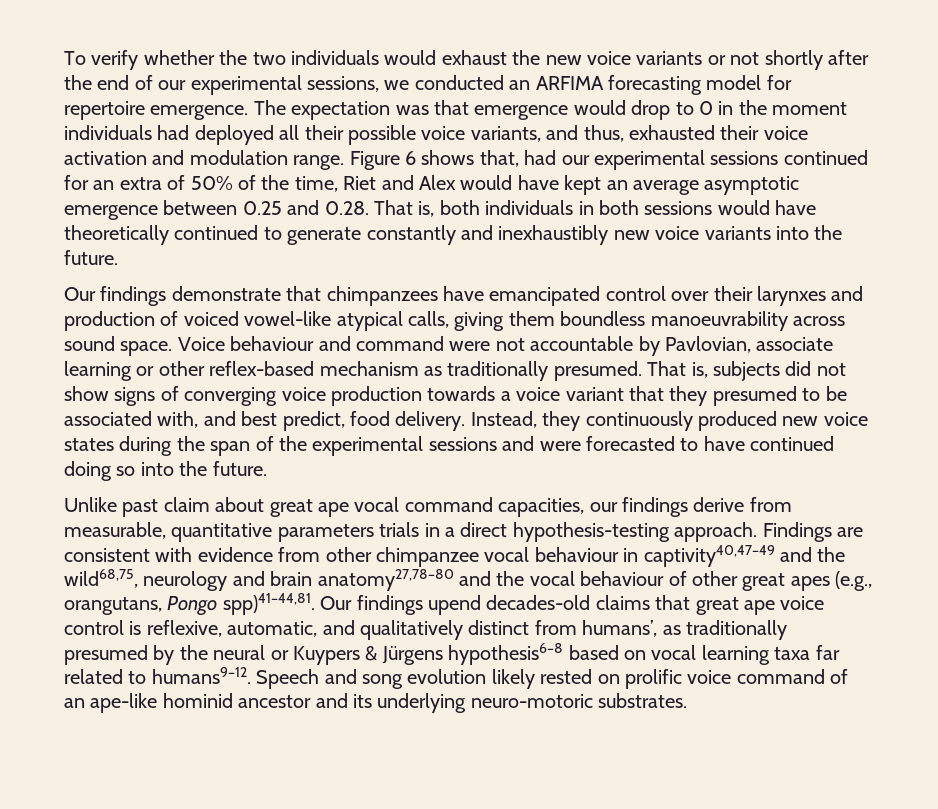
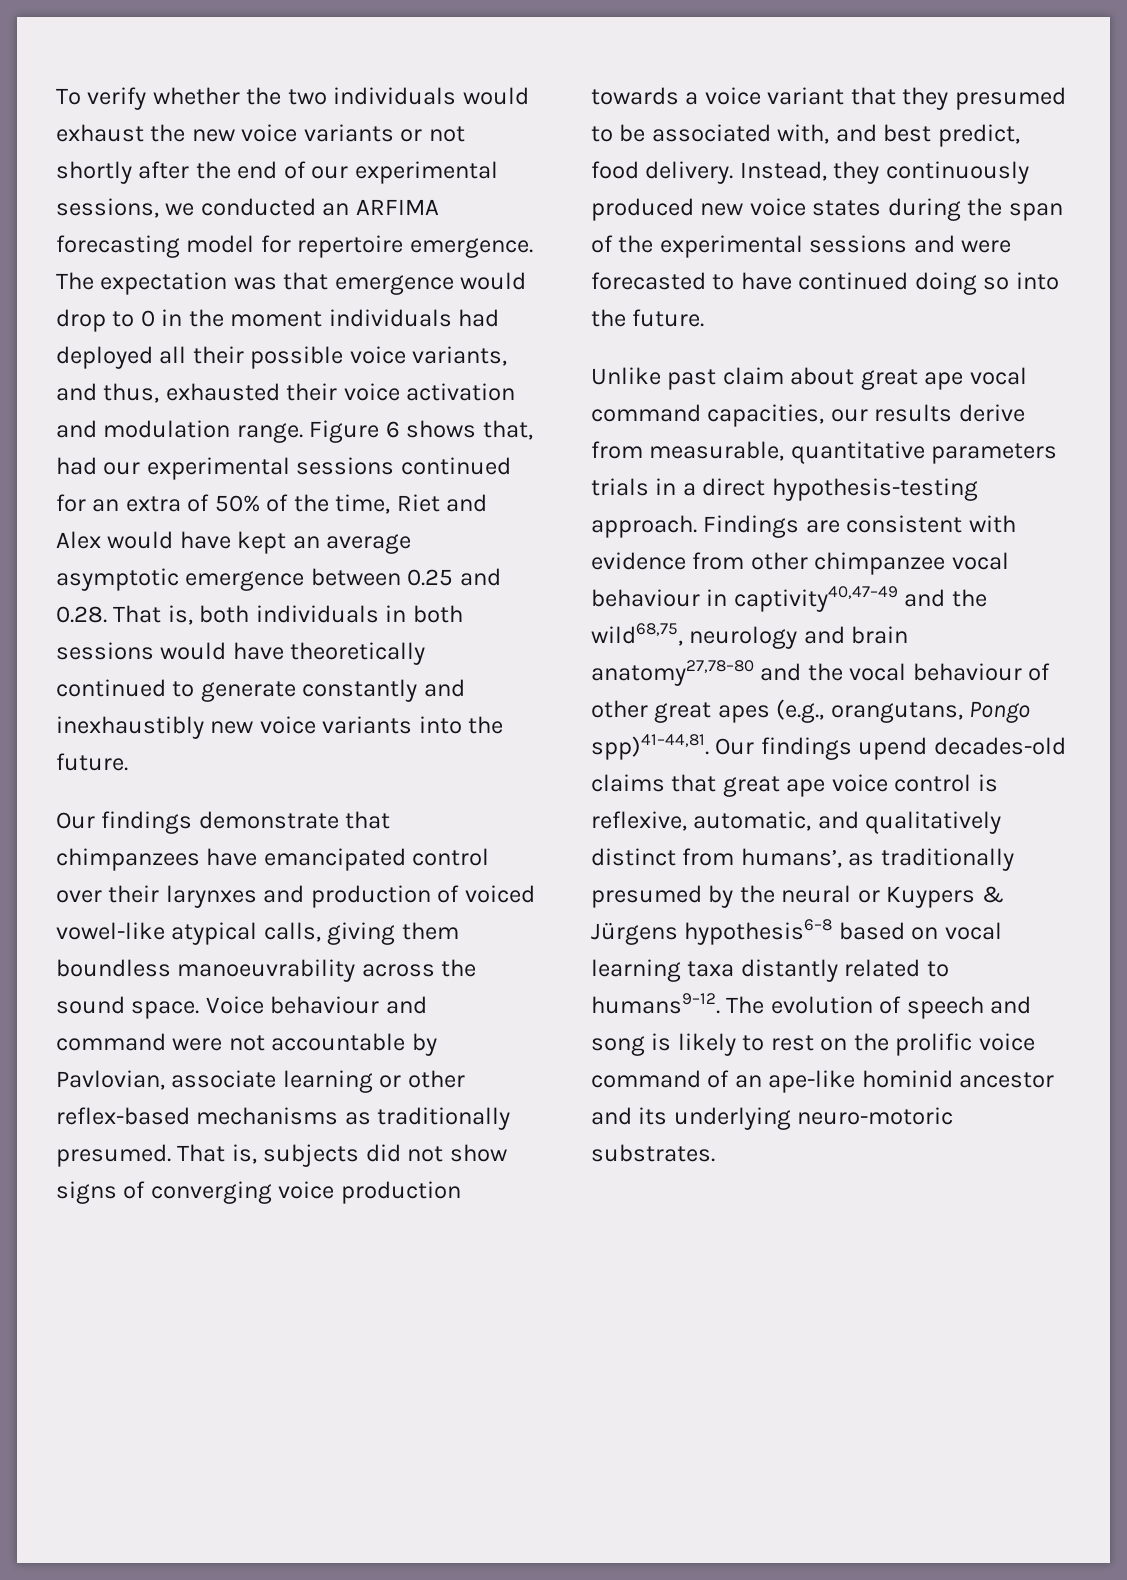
(845, 321) none -> [441,959,477,977] the
[319,361,419,376] mechanism -> [196,1107,339,1125] mechanisms
[621,497,688,517] findings -> [874,404,953,422] results
[815,645,840,660] far -> [740,959,838,982] distantly
[256,669,620,689] Speech and song evolution likely rested on -> [726,996,1032,1019] [591,1033,889,1056] The evolution of speech and song is likely to rest on the

